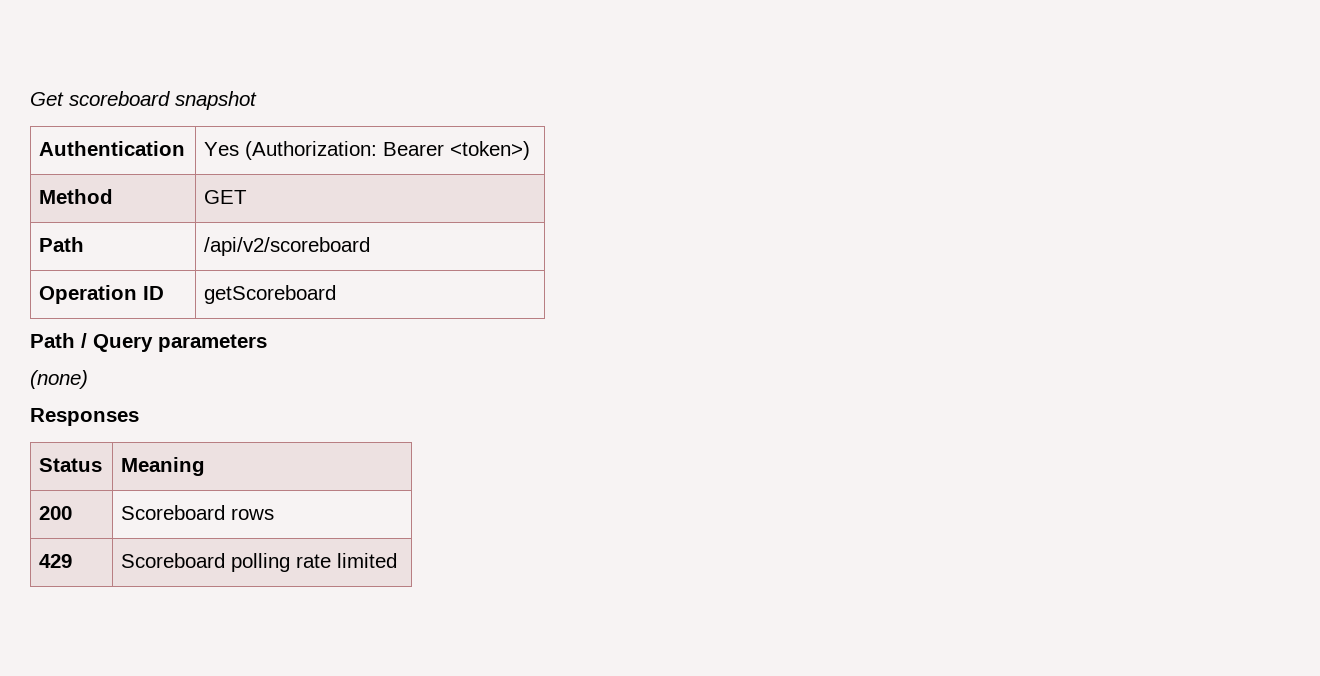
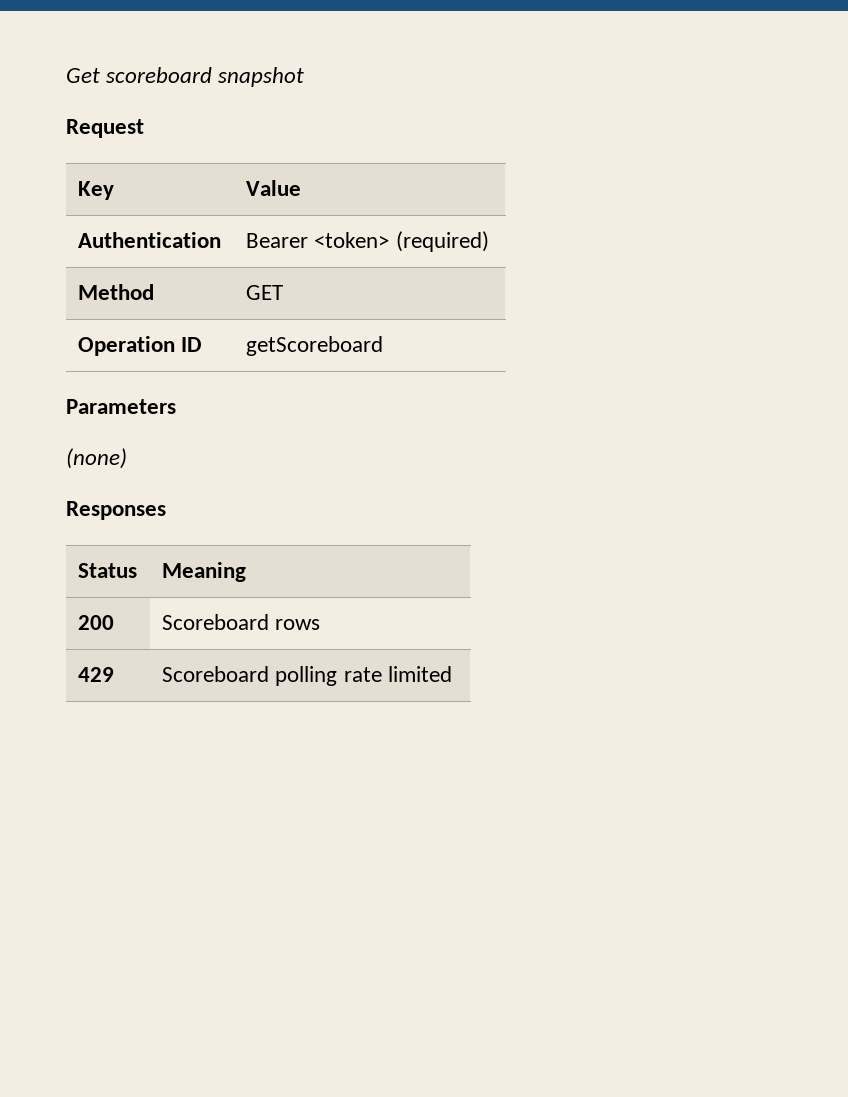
[39,141,186,156] [204,141,531,160] // Authentication | Yes (Authorization: Bearer <token>) -> [66,119,144,138] [78,181,115,200] [246,180,302,196] [78,232,222,248] [246,231,489,252] // Request // Key | Value // Authentication | Bearer <token> (required)
[39,237,85,252] [204,237,371,256] // Path | /api/v2/scoreboard -> (284, 292) none
[30,333,267,352] Path / Query parameters -> [66,399,176,414] Parameters

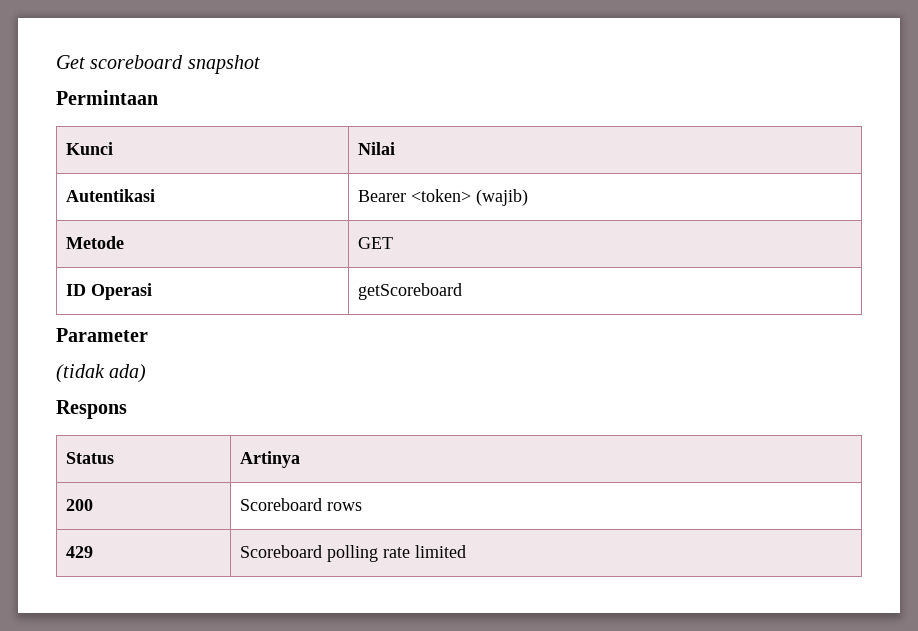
[66,119,144,138] [78,181,115,200] [246,180,302,196] [78,232,222,248] Request // Key | Value // Authentication -> [56,90,158,105] [66,142,114,155] [358,142,396,155] [66,189,156,202] Permintaan // Kunci | Nilai // Autentikasi
[395,231,489,252] [78,284,155,300] (required) // Method -> [476,189,529,206] [66,236,125,249] (wajib) // Metode
[78,336,176,356] Operation -> (394, 243) none
(203, 344) none -> [91,283,153,300] Operasi
[66,399,176,414] [66,448,127,469] [66,501,166,520] Parameters // (none) // Responses -> [56,328,148,342] [56,364,147,383] [56,400,127,419] Parameter // (tidak ada) // Respons
[162,562,247,582] Meaning -> [240,451,301,468] Artinya

